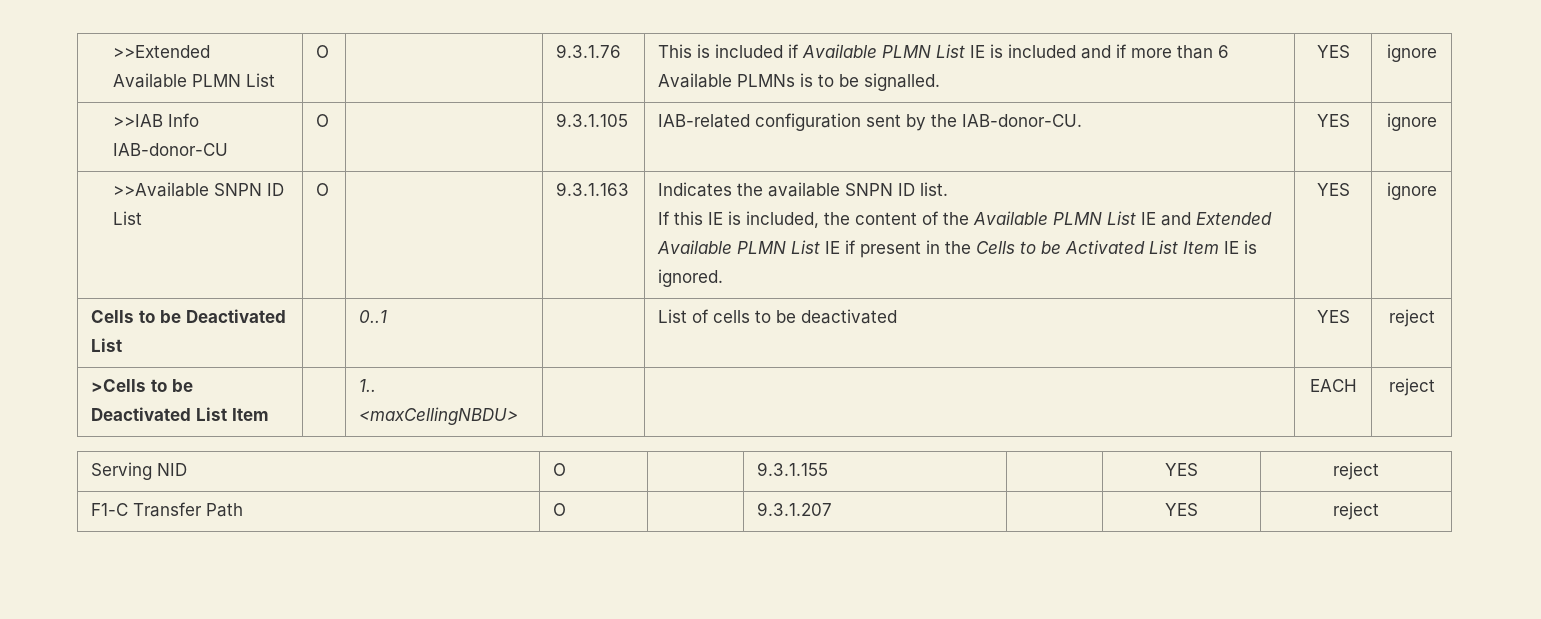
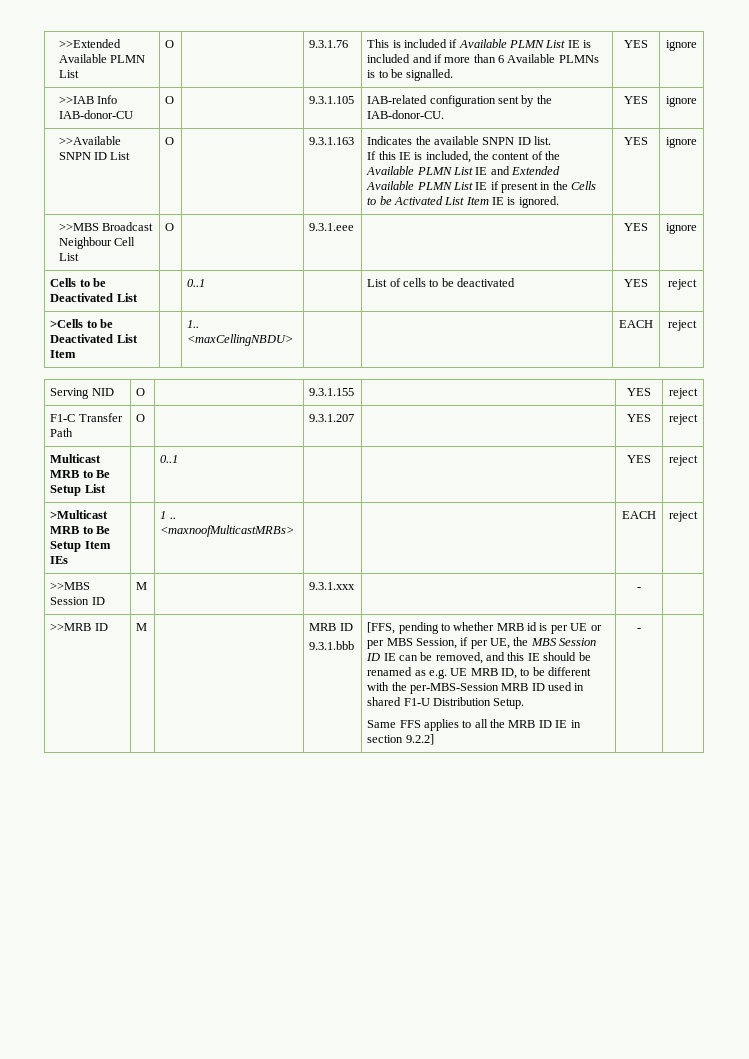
(1437, 191) none -> [58,222,154,231] [58,237,136,249] [58,253,79,261] [165,223,175,231] [309,223,355,231] [624,223,648,231] [666,223,697,234] // >>MBS Broadcast Neighbour Cell List | O | | 9.3.1.eee | | YES | ignore
(1379, 511) none -> [50,454,102,463] [50,470,110,478] [50,484,106,496] [160,455,179,463] [627,455,651,463] [669,455,698,466] [50,510,109,519] [50,526,110,534] [50,541,111,552] [50,556,69,564] [160,511,176,519] [160,525,295,537] [622,511,656,519] [669,511,698,522] [50,582,91,590] [50,597,105,605] [136,582,148,590] [309,582,356,590] [637,587,641,590] [50,623,108,631] [136,623,148,631] [309,623,353,631] [309,641,355,650] [367,622,602,634] [367,637,597,649] [366,652,591,664] [367,667,592,679] [367,682,585,694] [367,697,525,709] [367,719,581,731] [367,734,434,745] [637,628,641,631] // Multicast MRB to Be Setup List | | 0..1 | | | YES | reject // >Multicast MRB to Be Setup Item IEs | | 1 .. <maxnoofMulticastMRBs> | | | EACH | reject // >>MBS Session ID | M | | 9.3.1.xxx | | - | // >>MRB ID | M | | MRB ID // 9.3.1.bbb | [FFS, pending to whether MRB id is per UE or per MBS Session, if per UE, the MBS Session ID IE can be removed, and this IE should be renamed as e.g. UE MRB ID, to be different with the per-MBS-Session MRB ID used in shared F1-U Distribution Setup. // Same FFS applies to all the MRB ID IE in section 9.2.2] | - |

